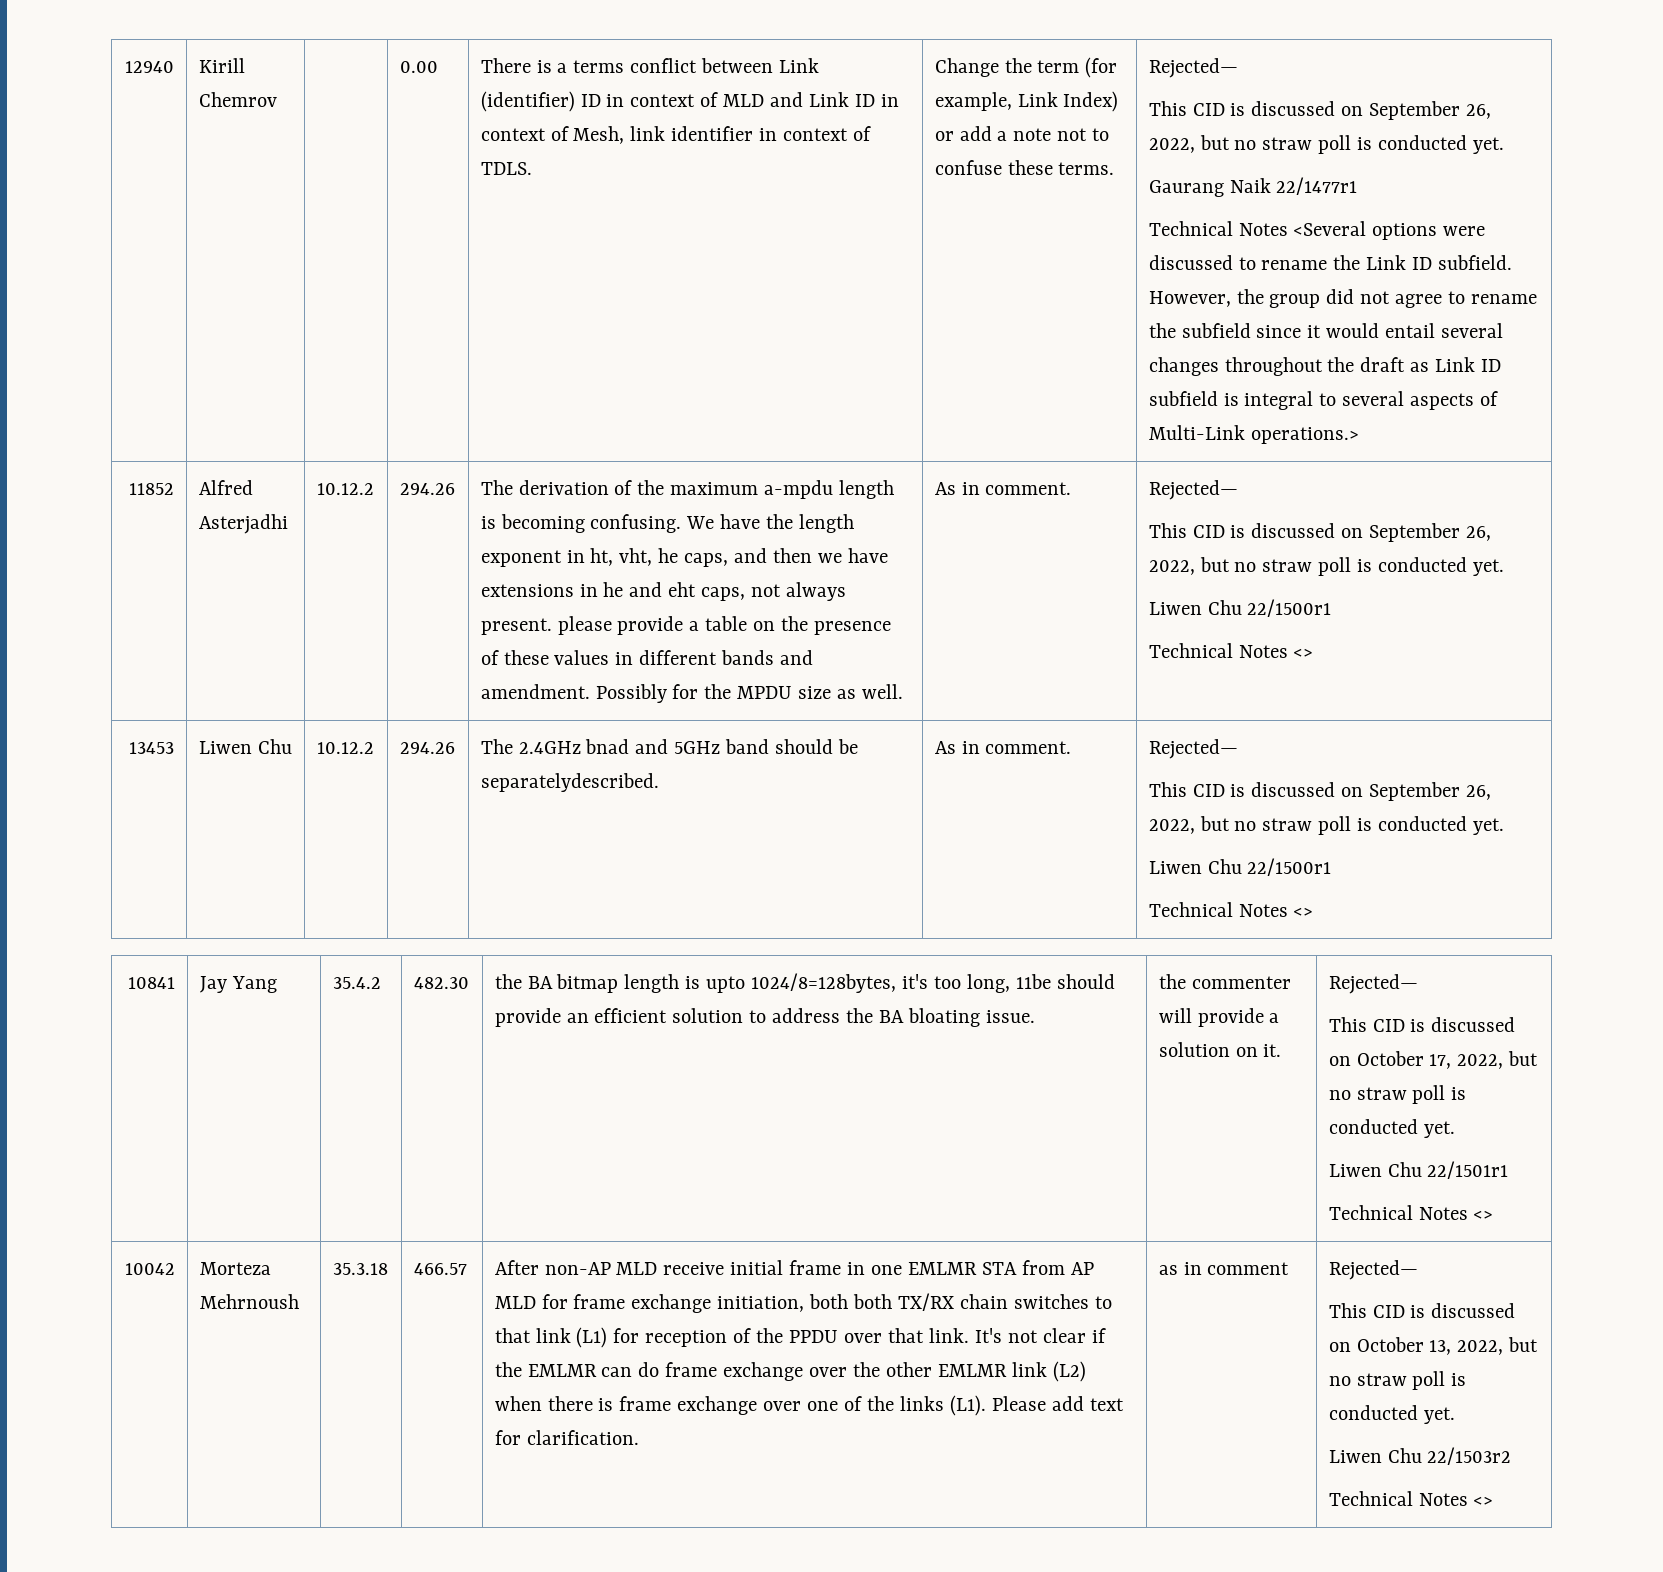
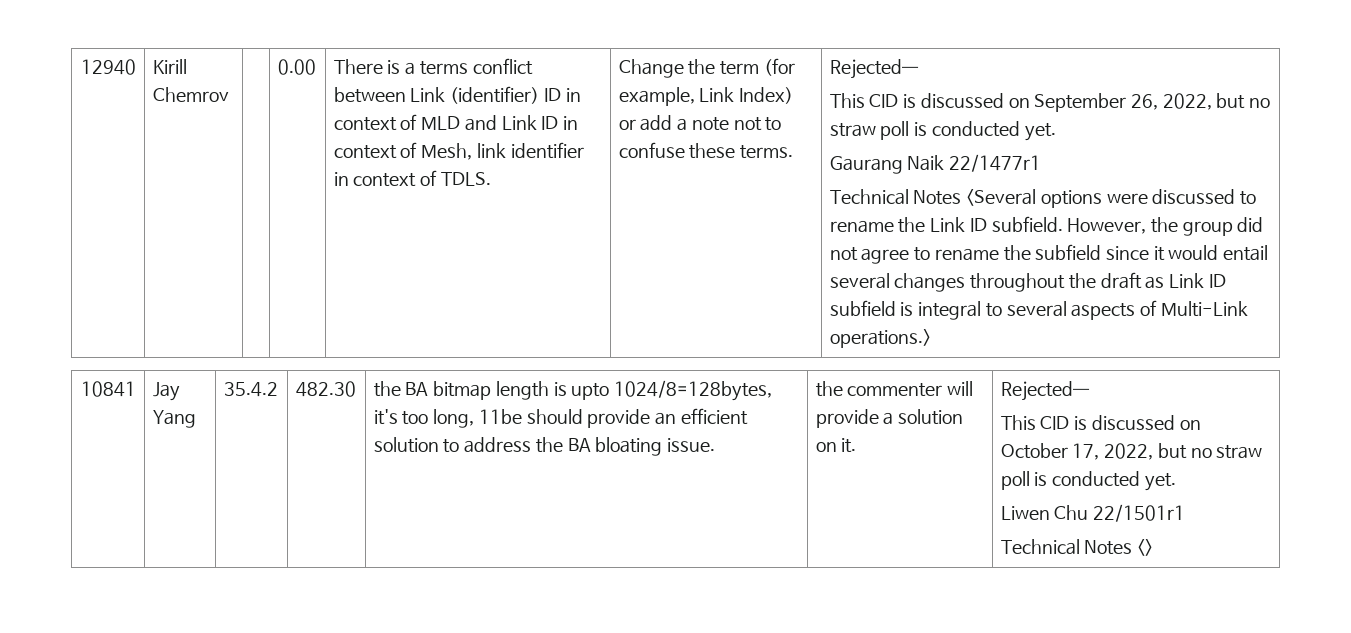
[129,483,175,495] [198,480,253,495] [198,514,288,534] [316,483,374,495] [399,483,455,495] [480,480,895,499] [480,514,855,533] [480,548,889,567] [480,582,847,601] [480,616,892,635] [480,650,814,665] [480,684,904,703] [934,482,1072,495] [1148,480,1238,500] [1148,523,1492,542] [1148,557,1505,576] [1148,599,1332,617] [1148,643,1314,658] [129,742,175,754] [198,739,292,754] [316,742,374,754] [399,742,455,754] [480,739,859,754] [480,773,659,792] [934,741,1072,754] [1148,739,1238,759] [1148,782,1492,801] [1148,816,1505,835] [1148,858,1332,876] [1148,902,1314,917] // 11852 | Alfred Asterjadhi | 10.12.2 | 294.26 | The derivation of the maximum a-mpdu length is becoming confusing. We have the length exponent in ht, vht, he caps, and then we have extensions in he and eht caps, not always present. please provide a table on the presence of these values in different bands and amendment. Possibly for the MPDU size as well. | As in comment. | Rejected— // This CID is discussed on September 26, 2022, but no straw poll is conducted yet. // Liwen Chu 22/1500r1 // Technical Notes <> // 13453 | Liwen Chu | 10.12.2 | 294.26 | The 2.4GHz bnad and 5GHz band should be separatelydescribed. | As in comment. | Rejected— // This CID is discussed on September 26, 2022, but no straw poll is conducted yet. // Liwen Chu 22/1500r1 // Technical Notes <> -> (931, 338) none
[125,1263,176,1275] [199,1262,271,1275] [199,1294,299,1309] [332,1263,388,1275] [413,1263,467,1275] [494,1260,1094,1275] [494,1293,1112,1313] [494,1327,1106,1348] [494,1361,1086,1382] [494,1395,1124,1416] [494,1430,639,1445] [1158,1262,1290,1275] [1328,1260,1418,1280] [1328,1303,1516,1318] [1328,1337,1539,1355] [1328,1371,1467,1390] [1328,1405,1455,1424] [1328,1447,1512,1465] [1328,1491,1494,1506] // 10042 | Morteza Mehrnoush | 35.3.18 | 466.57 | After non-AP MLD receive initial frame in one EMLMR STA from AP MLD for frame exchange initiation, both both TX/RX chain switches to that link (L1) for reception of the PPDU over that link. It's not clear if the EMLMR can do frame exchange over the other EMLMR link (L2) when there is frame exchange over one of the links (L1). Please add text for clarification. | as in comment | Rejected— // This CID is discussed on October 13, 2022, but no straw poll is conducted yet. // Liwen Chu 22/1503r2 // Technical Notes <> -> (1154, 547) none

